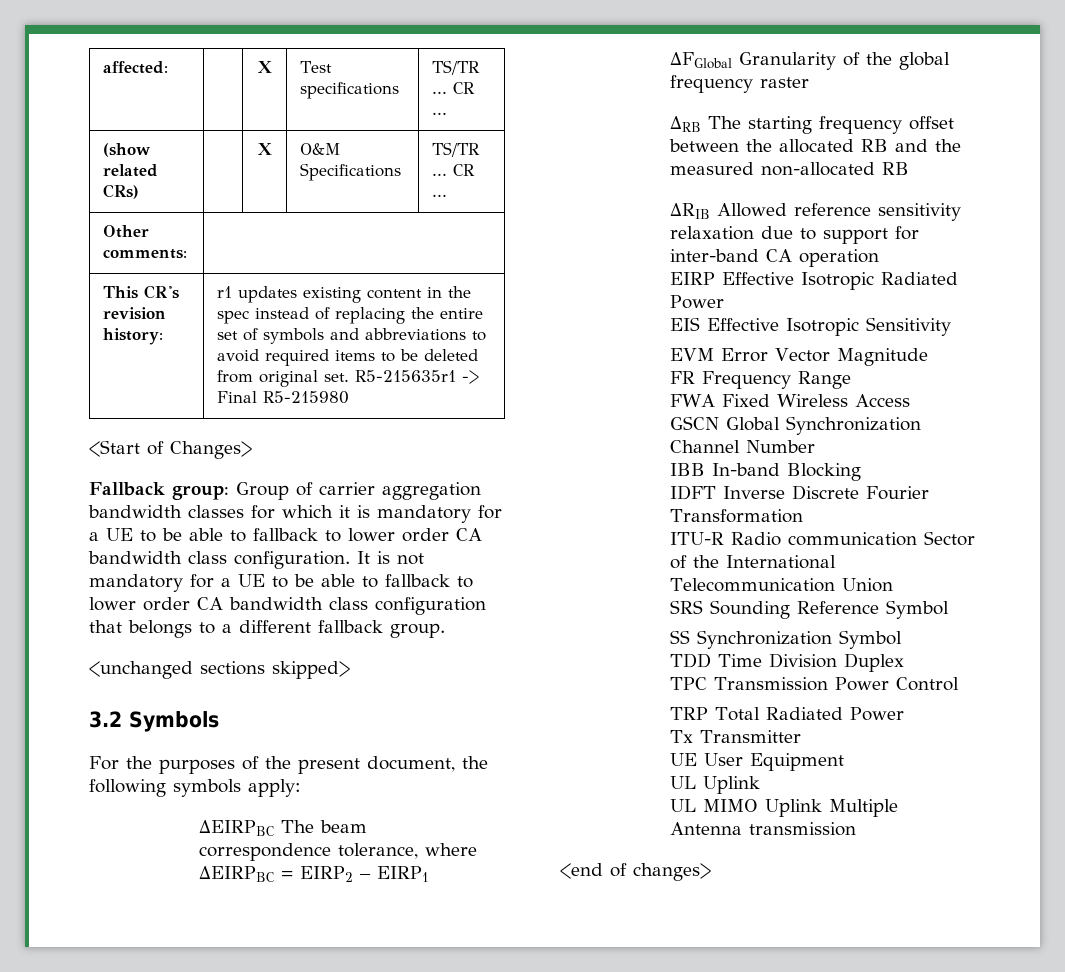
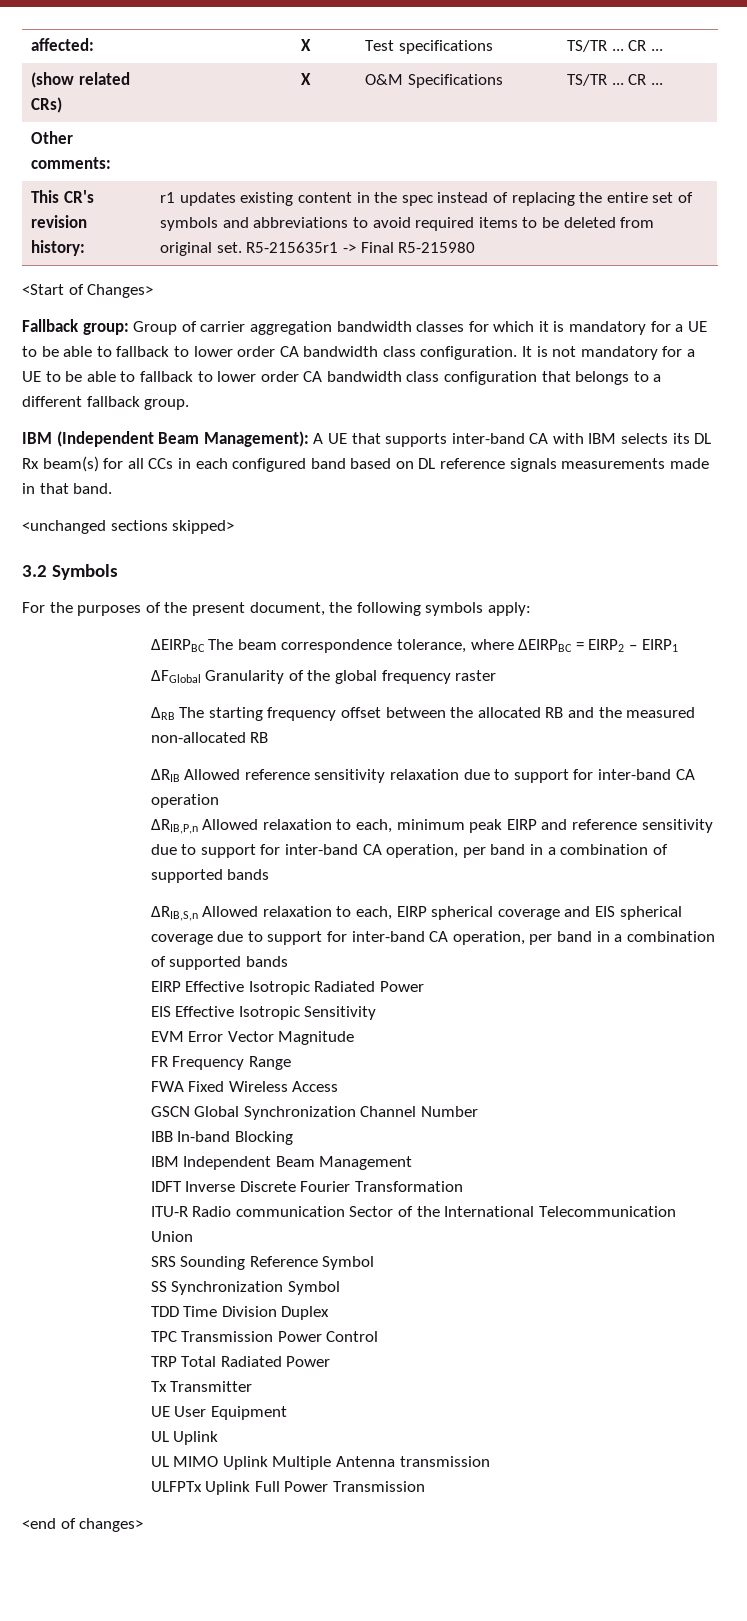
(445, 630) none -> [22,431,712,447] [22,456,709,472] [22,483,113,494] // IBM (Independent Beam Management): A UE that supports inter-band CA with IBM selects its DL Rx beam(s) for all CCs in each configured band based on DL reference signals measurements made in that band.
(879, 258) none -> [150,819,713,834] [150,844,668,858] [150,869,270,883] [150,906,682,921] [150,931,715,945] [150,956,288,970] // ΔRIB,P,n Allowed relaxation to each, minimum peak EIRP and reference sensitivity due to support for inter-band CA operation, per band in a combination of supported bands // ΔRIB,S,n Allowed relaxation to each, EIRP spherical coverage and EIS spherical coverage due to support for inter-band CA operation, per band in a combination of supported bands
(861, 472) none -> [150,1156,413,1170] // IBM Independent Beam Management
(856, 829) none -> [150,1481,426,1495] // ULFPTx Uplink Full Power Transmission

